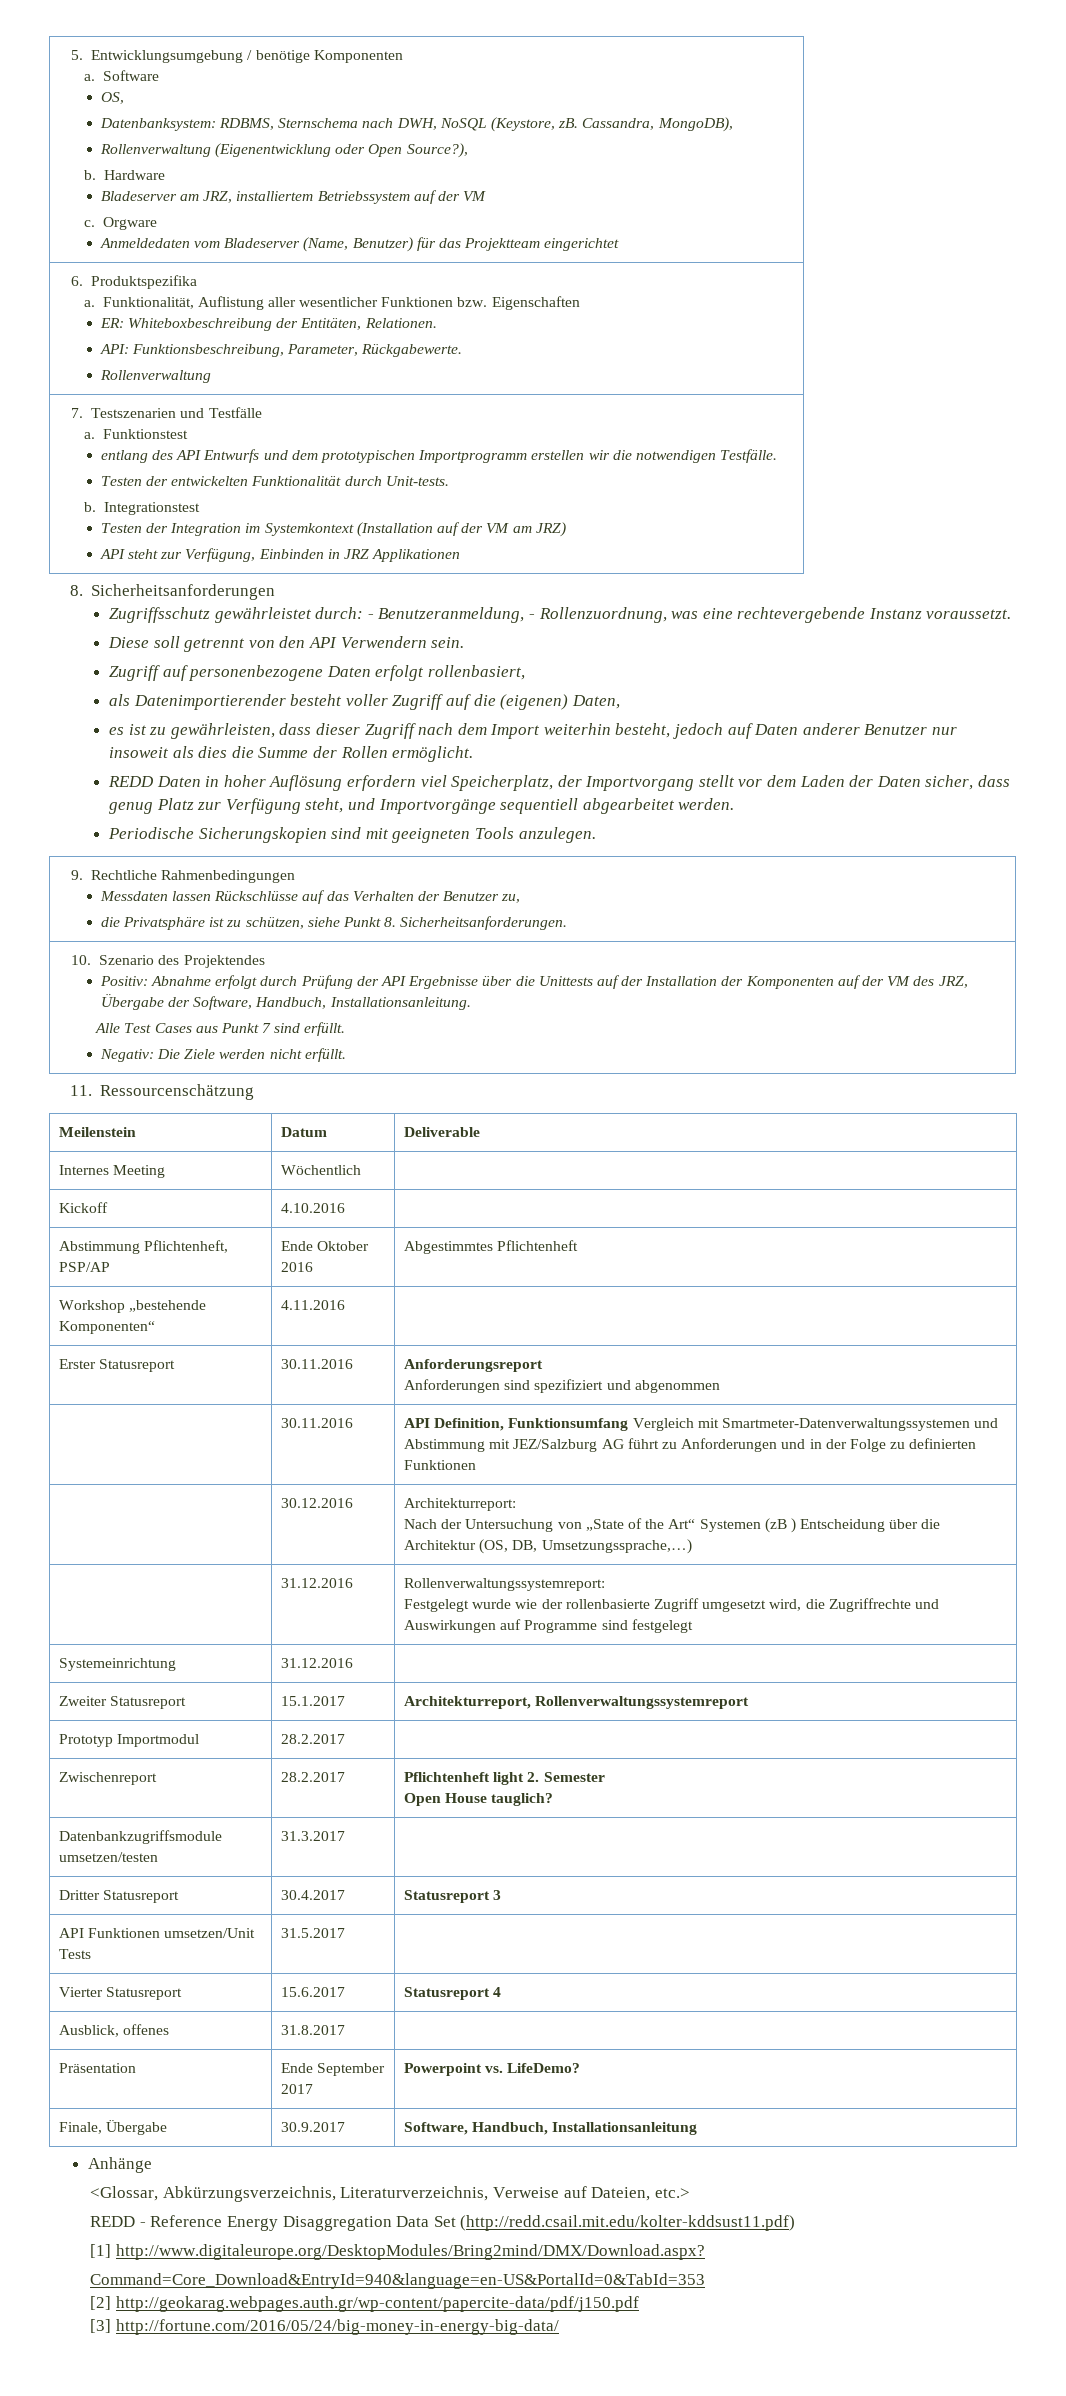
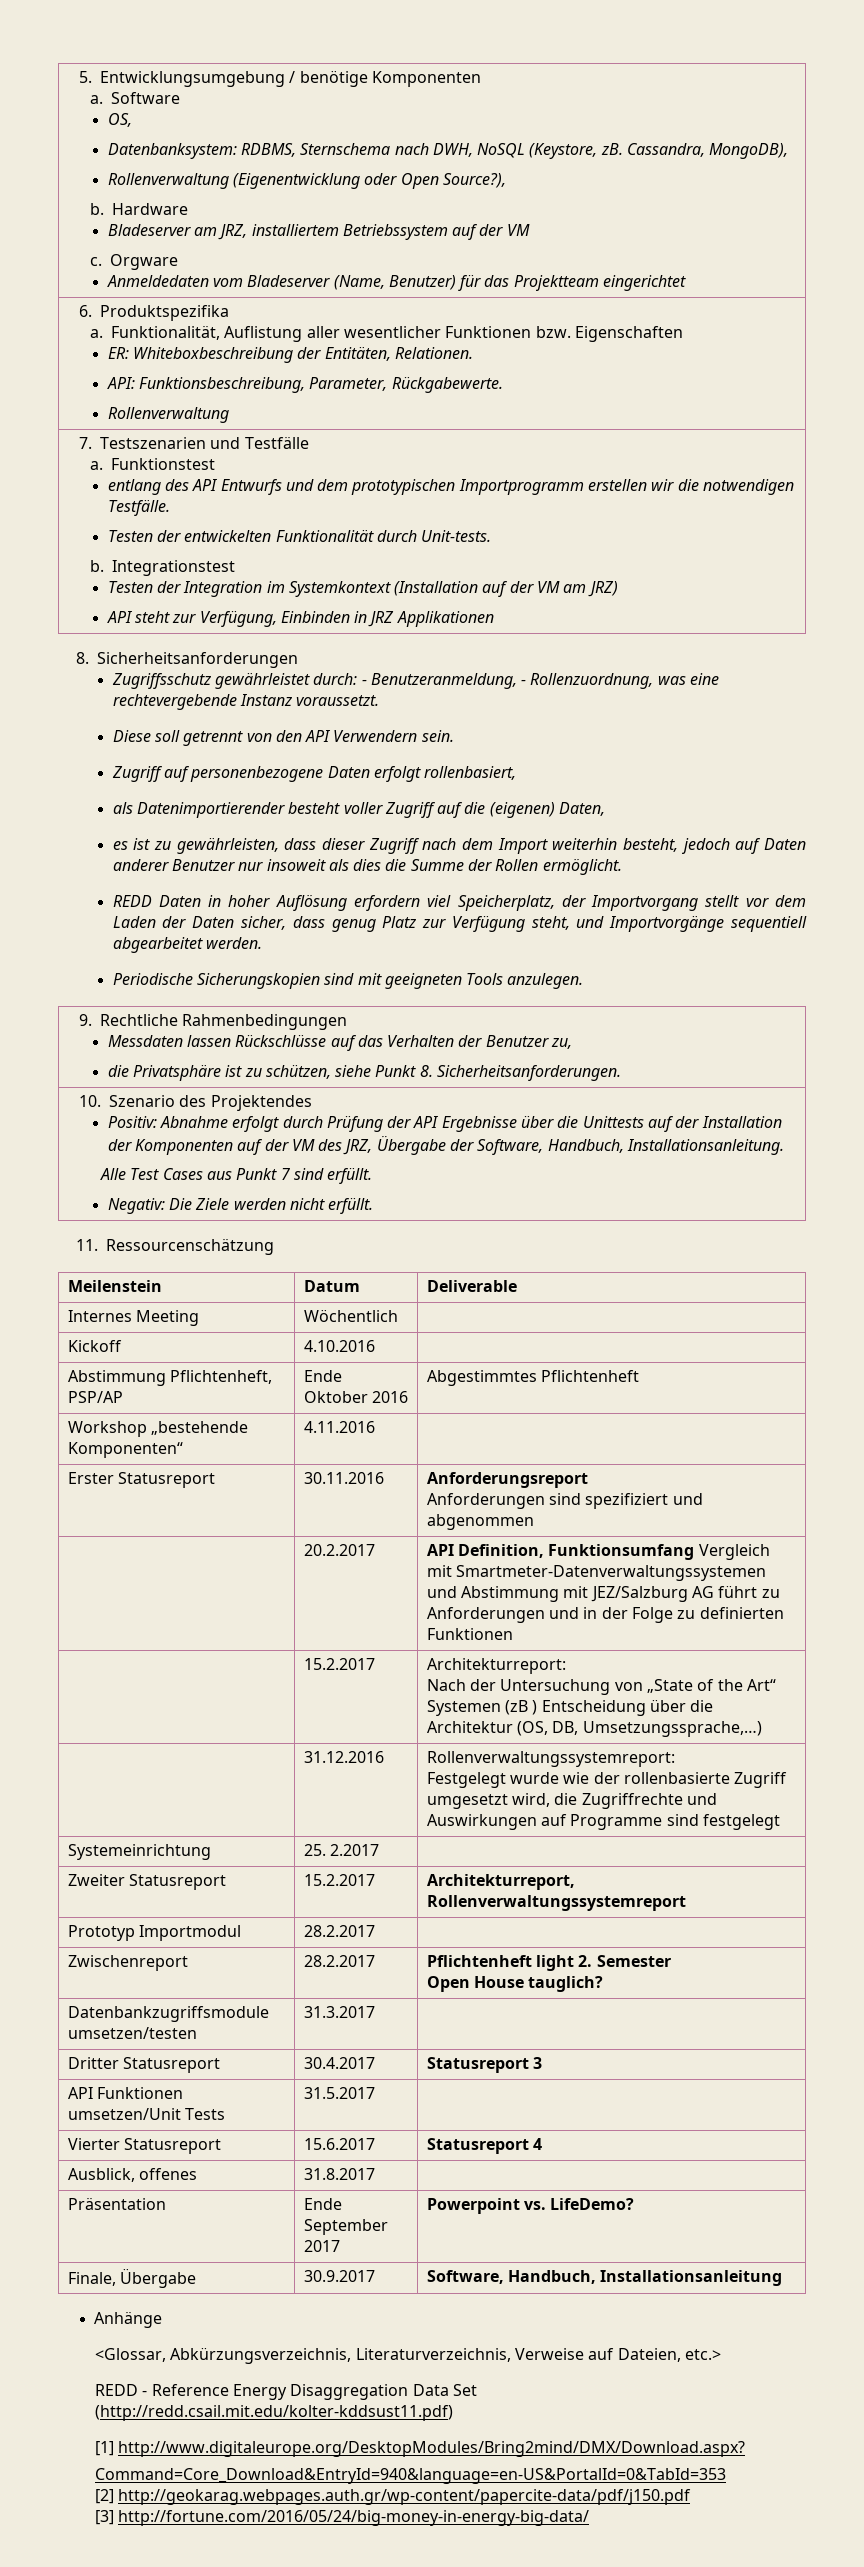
[281,1418,354,1428] 30.11.2016 -> [303,1544,375,1556] 20.2.2017
[281,1498,354,1508] 30.12.2016 -> [303,1658,375,1670] 15.2.2017
[281,1658,354,1668] 31.12.2016 -> [303,1844,380,1856] 25. 2.2017
[281,1696,346,1706] 15.1.2017 -> [303,1874,375,1886] 15.2.2017

